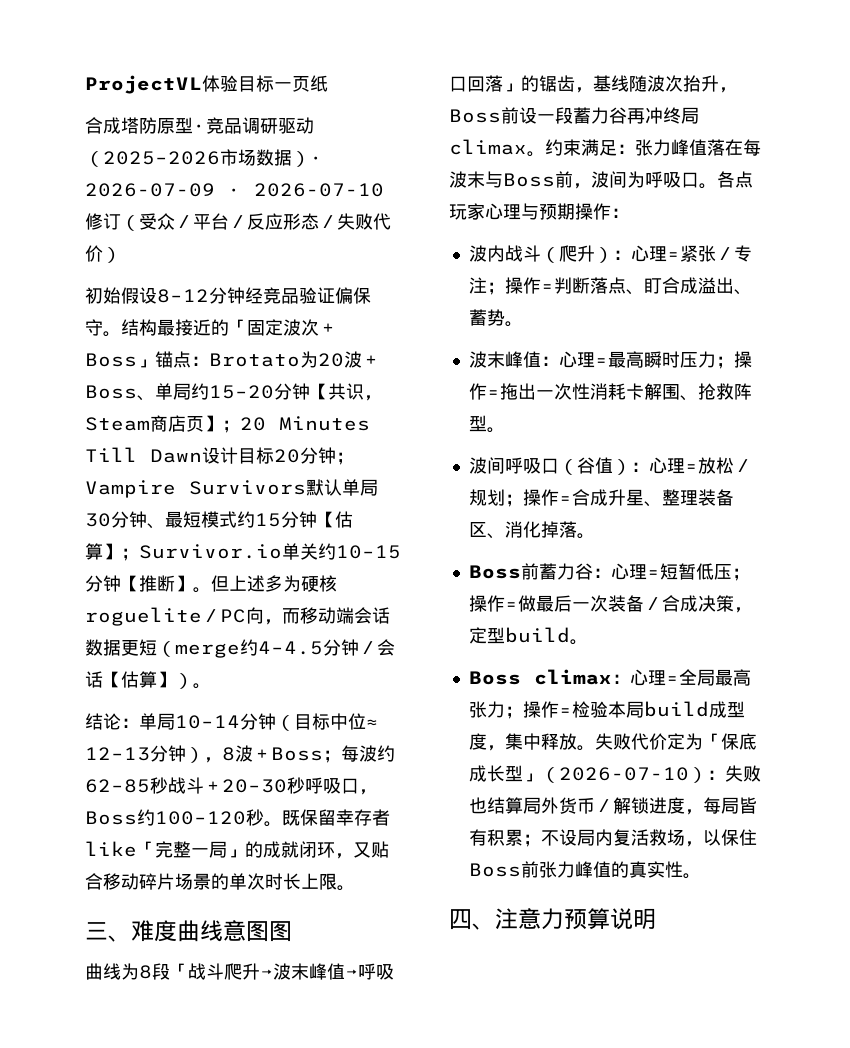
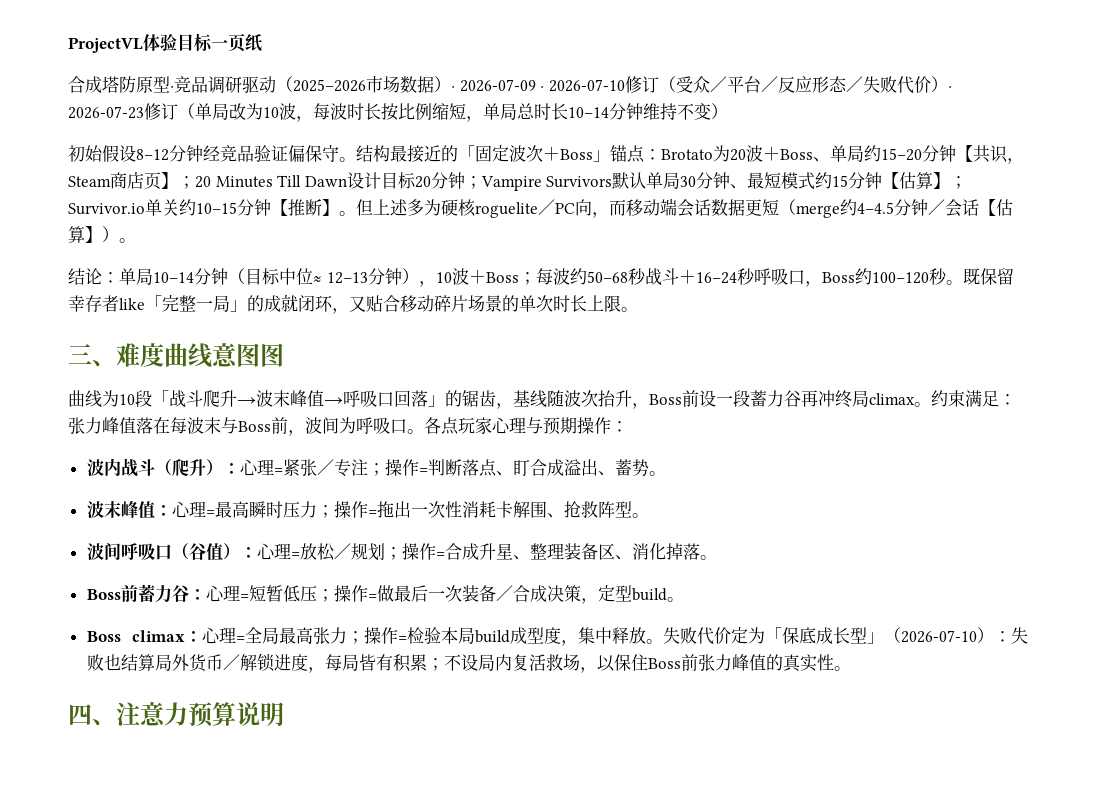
(121, 255) none -> [947,86,952,91] [68,103,728,122] · 2026-07-23修订（单局改为10波，每波时长按比例缩短，单局总时长10–14分钟维持不变）
[222,747,235,761] 8 -> [435,272,452,283] 10
[85,779,150,793] 62–85 -> [586,271,628,283] 50–68
[222,779,287,793] 20–30 -> [695,272,737,284] 16–24
[139,965,152,979] 8 -> [119,394,135,405] 10

